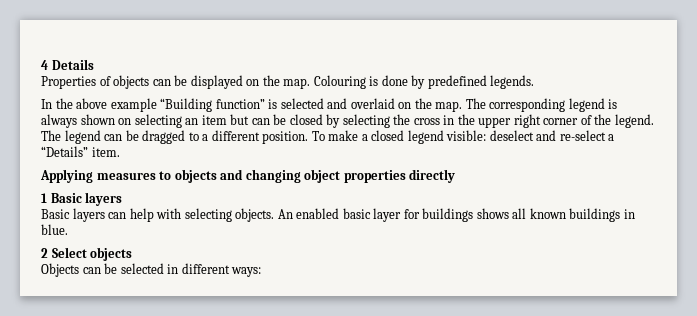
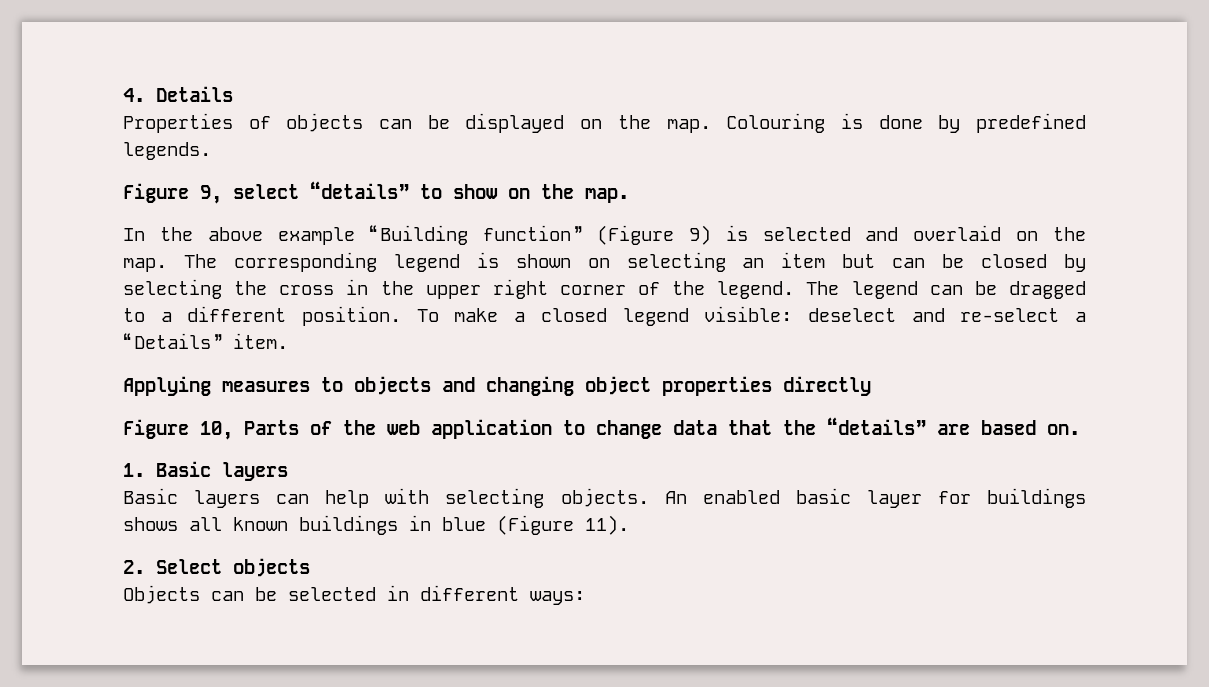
[41,60,48,70] 4 -> [123,88,145,102] 4.
(535, 82) none -> [123,181,629,204] // Figure 9, select “details” to show on the map.
(265, 104) none -> [597,225,711,245] (Figure 9)
[41,114,77,128] always -> (499, 260) none
[41,193,47,203] 1 -> [123,417,1080,440] [123,463,145,477] Figure 10, Parts of the web application to change data that the “details” are based on. // 1.
[41,224,68,235] [41,248,48,258] blue. // 2 -> [442,515,629,535] [123,560,145,574] blue (Figure 11). // 2.

